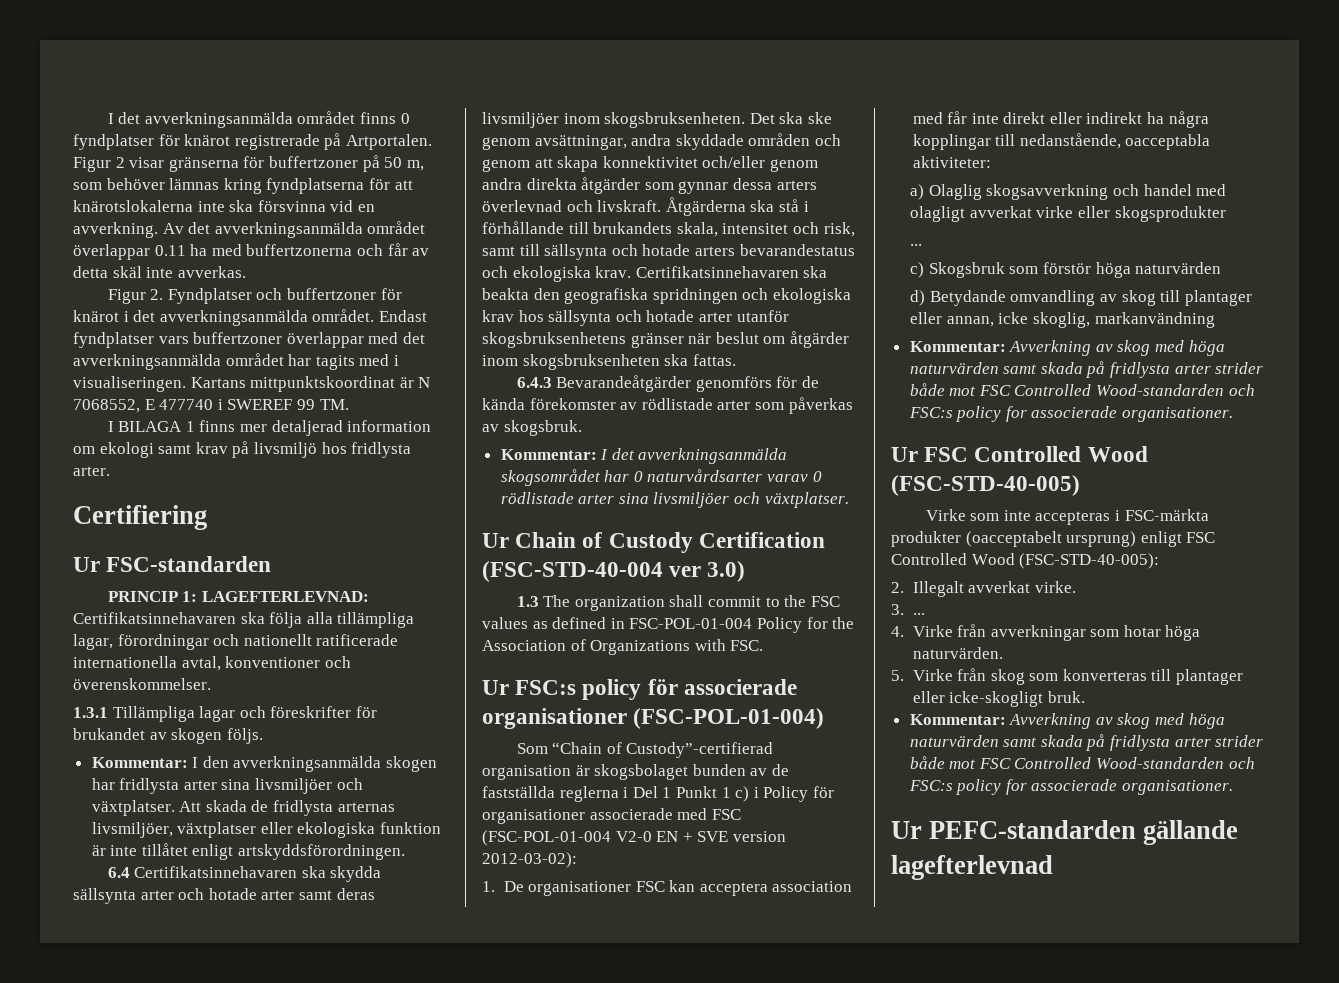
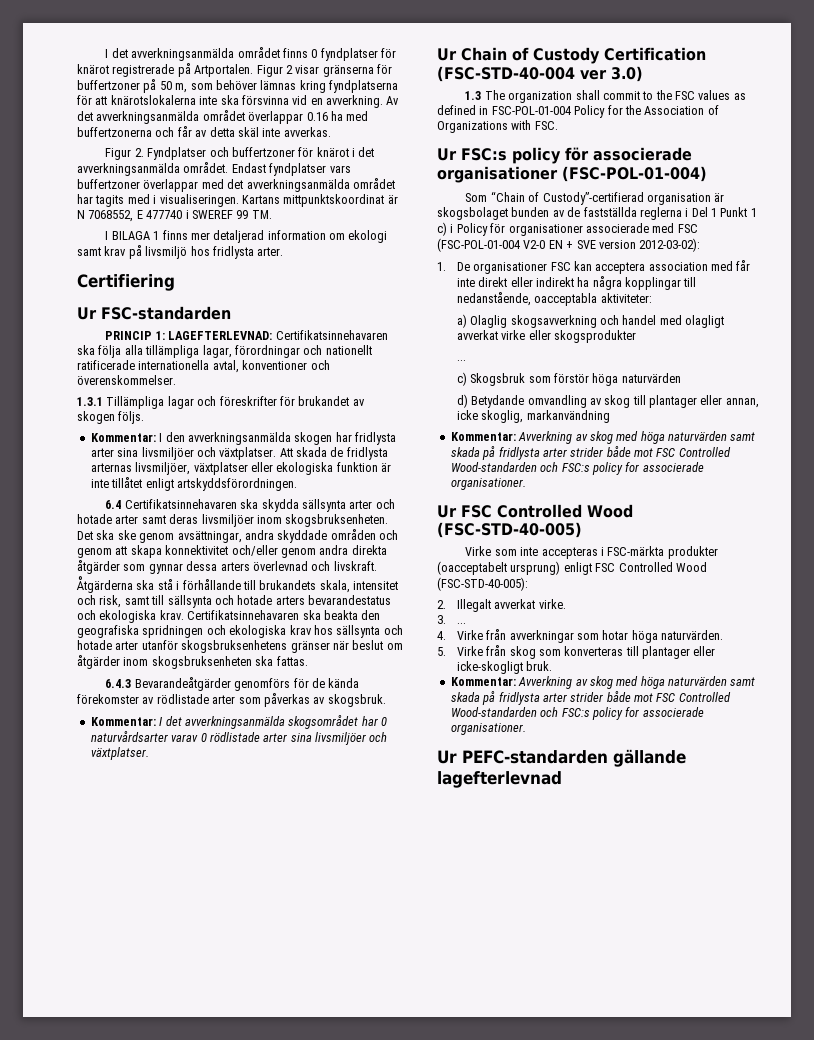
[154,245,186,256] 0.11 -> [306,112,328,121] 0.16

